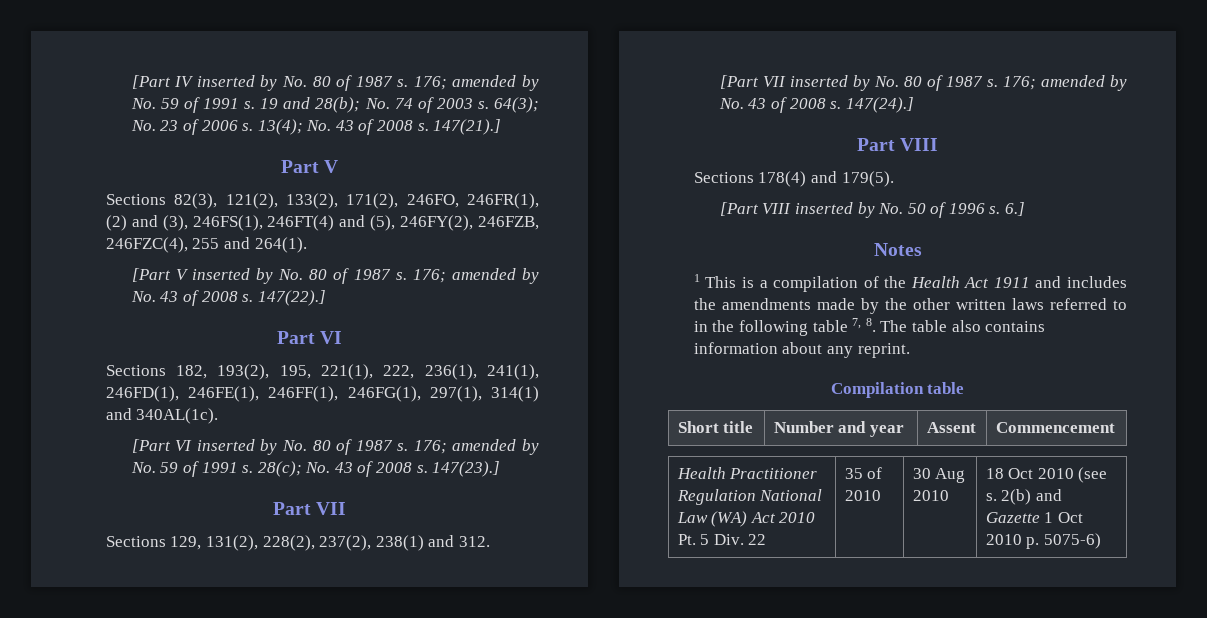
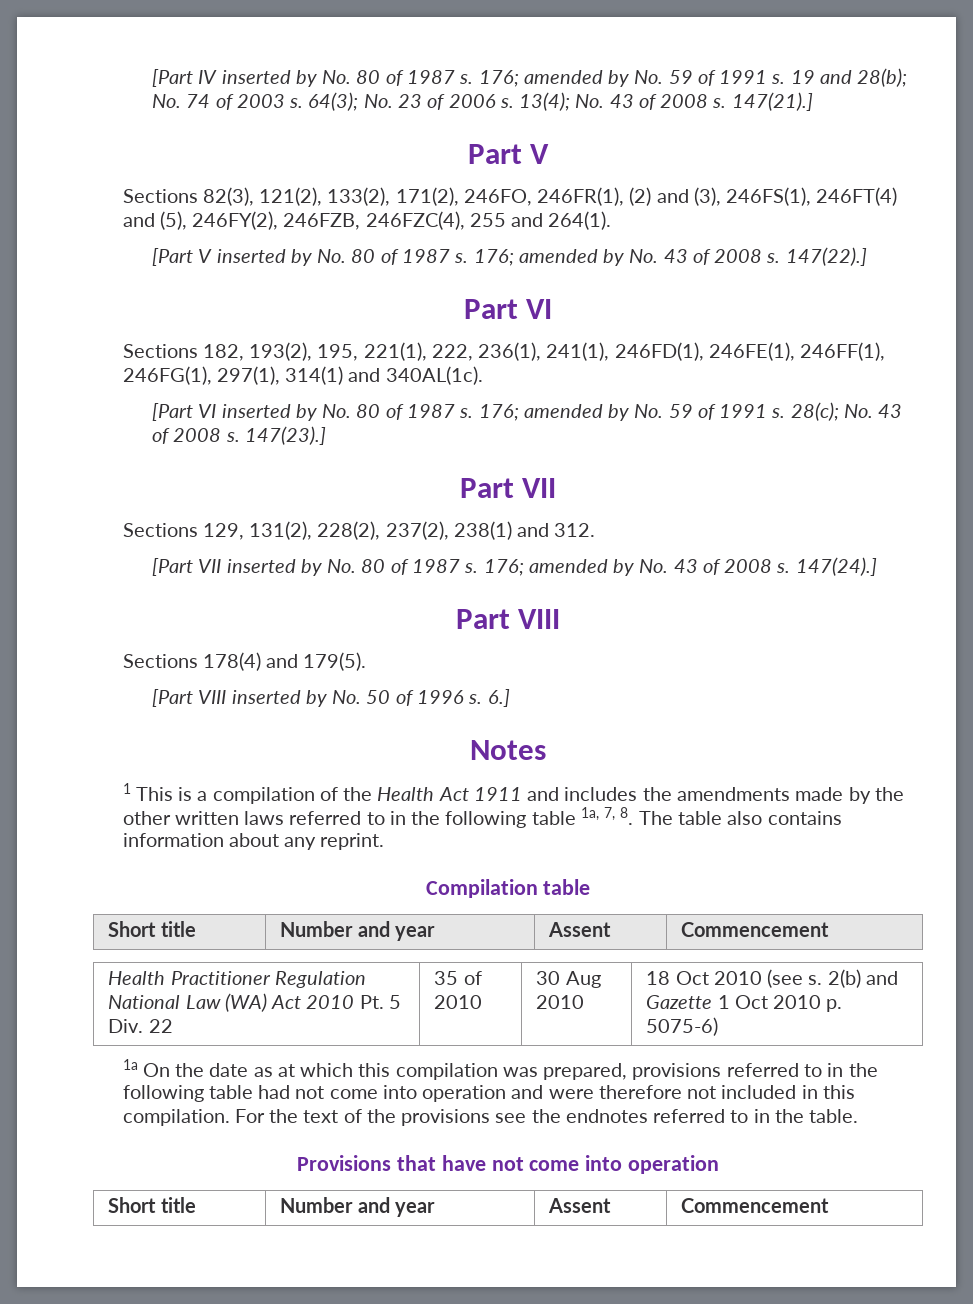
(848, 326) none -> [580,807,599,821] 1a,
(1101, 541) none -> [122,1059,878,1080] [122,1085,856,1102] [122,1109,859,1126] [297,1155,719,1174] [108,1197,196,1213] [280,1197,435,1217] [548,1198,612,1213] [681,1198,830,1213] // 1a On the date as at which this compilation was prepared, provisions referred to in the following table had not come into operation and were therefore not included in this compilation. For the text of the provisions see the endnotes referred to in the table. // Provisions that have not come into operation // Short title | Number and year | Assent | Commencement

